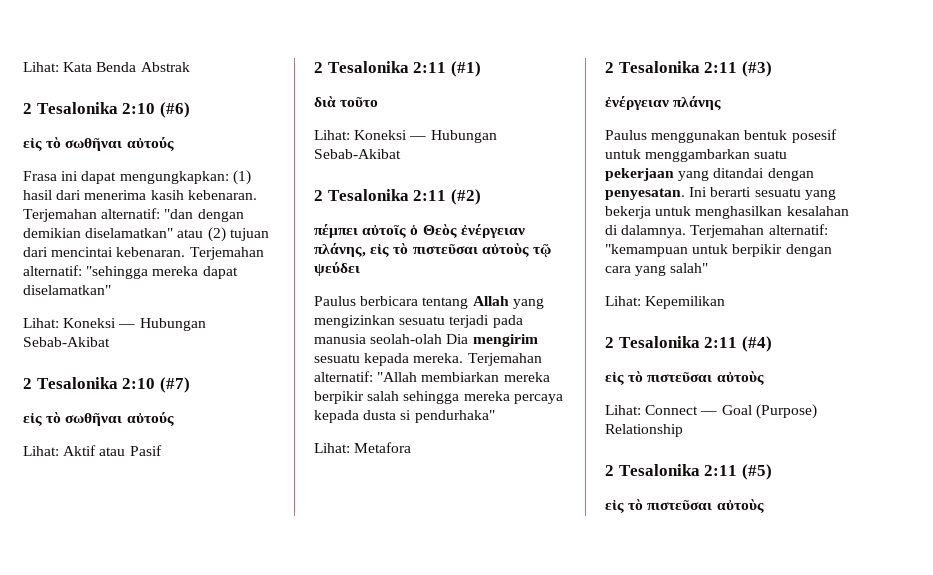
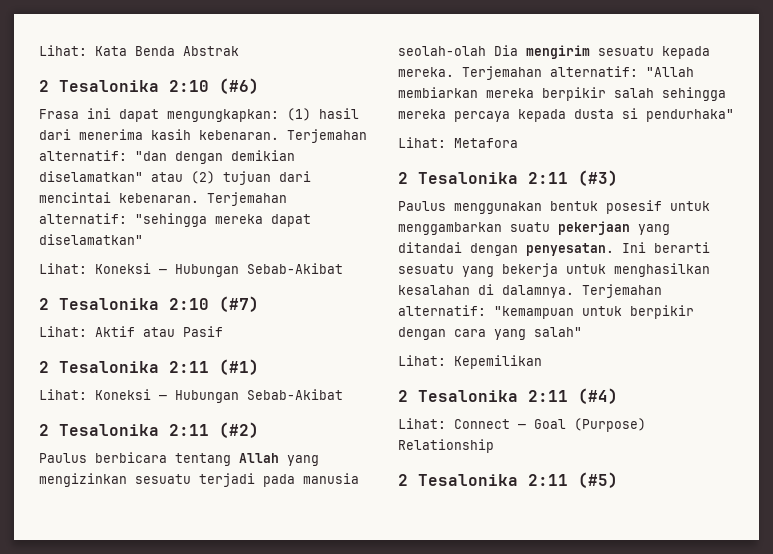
[23,137,174,151] // εἰς τὸ σωθῆναι αὐτούς -> (259, 86) none
[23,412,174,426] // εἰς τὸ σωθῆναι αὐτούς -> (259, 304) none
[314,96,379,107] // διὰ τοῦτο -> (259, 367) none
[314,224,525,238] [314,243,551,257] [314,262,360,276] // πέμπει αὐτοῖς ὁ Θεὸς ἐνέργειαν πλάνης, εἰς τὸ πιστεῦσαι αὐτοὺς τῷ ψεύδει -> (259, 430) none
[605,96,722,110] // ἐνέργειαν πλάνης -> (618, 178) none
[605,371,764,385] // εἰς τὸ πιστεῦσαι αὐτοὺς -> (618, 396) none
[605,499,764,513] // εἰς τὸ πιστεῦσαι αὐτοὺς -> (618, 480) none

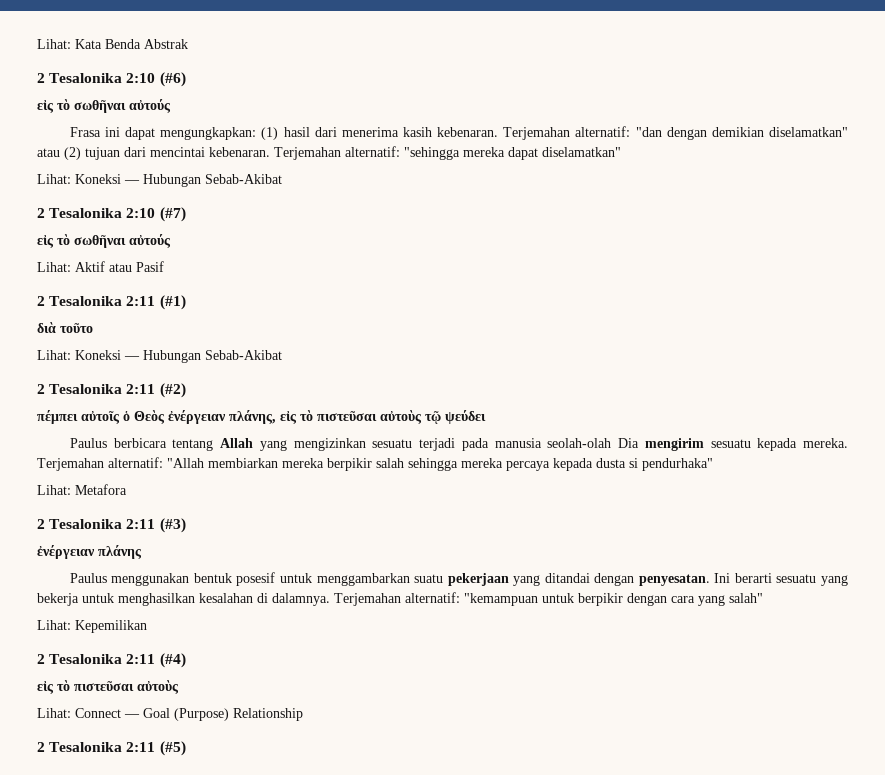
(259, 86) none -> [37,99,171,113] // εἰς τὸ σωθῆναι αὐτούς
(259, 304) none -> [37,234,171,248] // εἰς τὸ σωθῆναι αὐτούς
(259, 367) none -> [37,322,93,333] // διὰ τοῦτο
(259, 430) none -> [37,410,486,424] // πέμπει αὐτοῖς ὁ Θεὸς ἐνέργειαν πλάνης, εἰς τὸ πιστεῦσαι αὐτοὺς τῷ ψεύδει
(618, 178) none -> [37,545,142,559] // ἐνέργειαν πλάνης
(618, 396) none -> [37,680,179,694] // εἰς τὸ πιστεῦσαι αὐτοὺς

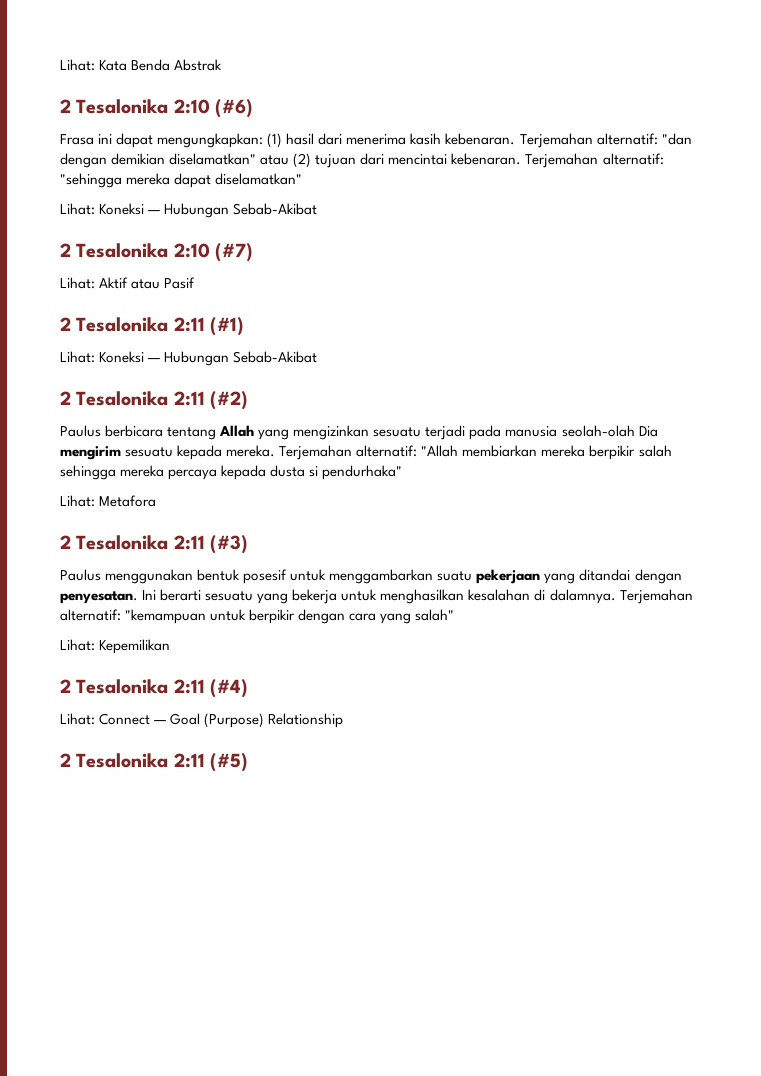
[37,99,171,113] // εἰς τὸ σωθῆναι αὐτούς -> (254, 108) none
[37,234,171,248] // εἰς τὸ σωθῆναι αὐτούς -> (254, 252) none
[37,322,93,333] // διὰ τοῦτο -> (245, 326) none
[37,410,486,424] // πέμπει αὐτοῖς ὁ Θεὸς ἐνέργειαν πλάνης, εἰς τὸ πιστεῦσαι αὐτοὺς τῷ ψεύδει -> (249, 400) none
[37,545,142,559] // ἐνέργειαν πλάνης -> (249, 544) none
[37,680,179,694] // εἰς τὸ πιστεῦσαι αὐτοὺς -> (249, 688) none

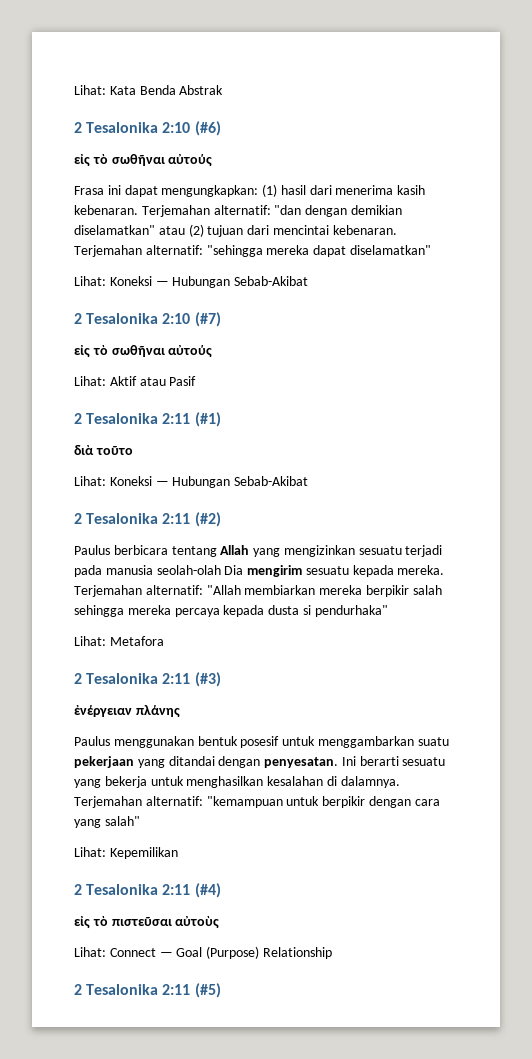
(254, 108) none -> [74,154,213,167] // εἰς τὸ σωθῆναι αὐτούς
(254, 252) none -> [74,345,213,358] // εἰς τὸ σωθῆναι αὐτούς
(245, 326) none -> [74,445,133,455] // διὰ τοῦτο
(249, 544) none -> [74,705,180,718] // ἐνέργειαν πλάνης
(249, 688) none -> [74,916,220,929] // εἰς τὸ πιστεῦσαι αὐτοὺς

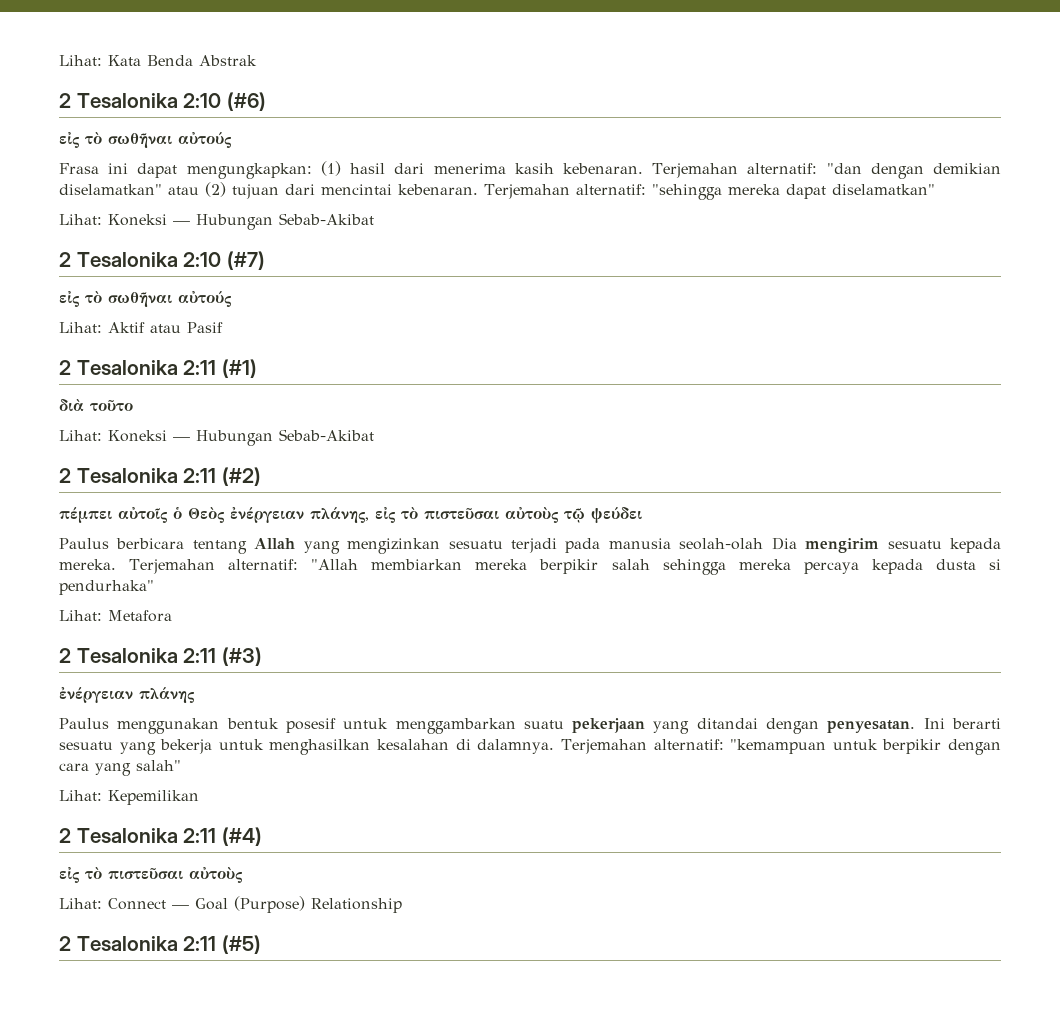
(221, 519) none -> [59,507,642,523] // πέμπει αὐτοῖς ὁ Θεὸς ἐνέργειαν πλάνης, εἰς τὸ πιστεῦσαι αὐτοὺς τῷ ψεύδει

